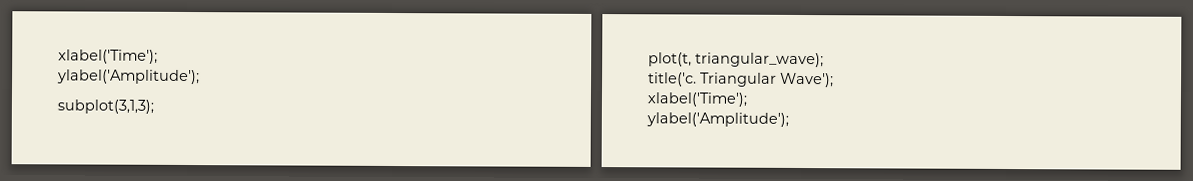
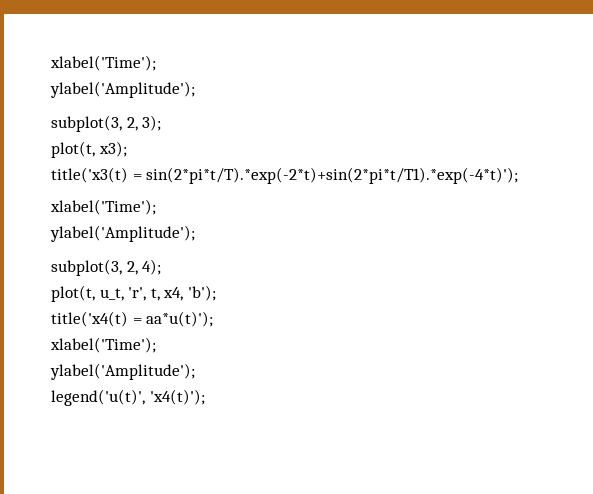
[58,49,158,64] [57,69,200,85] [57,99,154,114] [648,52,824,68] [648,72,834,88] [647,92,747,107] [646,112,789,127] xlabel('Time'); // ylabel('Amplitude'); // subplot(3,1,3); // plot(t, triangular_wave); // title('c. Triangular Wave'); // xlabel('Time'); // ylabel('Amplitude'); -> [50,55,156,71] [50,81,195,98] [51,115,162,132] [51,141,127,158] [51,167,519,184] [50,199,156,215] [50,225,195,242] [51,259,162,276] [51,285,216,302] [51,311,214,327] [50,337,156,353] [50,363,195,380] [51,389,205,406] xlabel('Time'); // ylabel('Amplitude'); // subplot(3, 2, 3); // plot(t, x3); // title('x3(t) = sin(2*pi*t/T).*exp(-2*t)+sin(2*pi*t/T1).*exp(-4*t)'); // xlabel('Time'); // ylabel('Amplitude'); // subplot(3, 2, 4); // plot(t, u_t, 'r', t, x4, 'b'); // title('x4(t) = aa*u(t)'); // xlabel('Time'); // ylabel('Amplitude'); // legend('u(t)', 'x4(t)');

